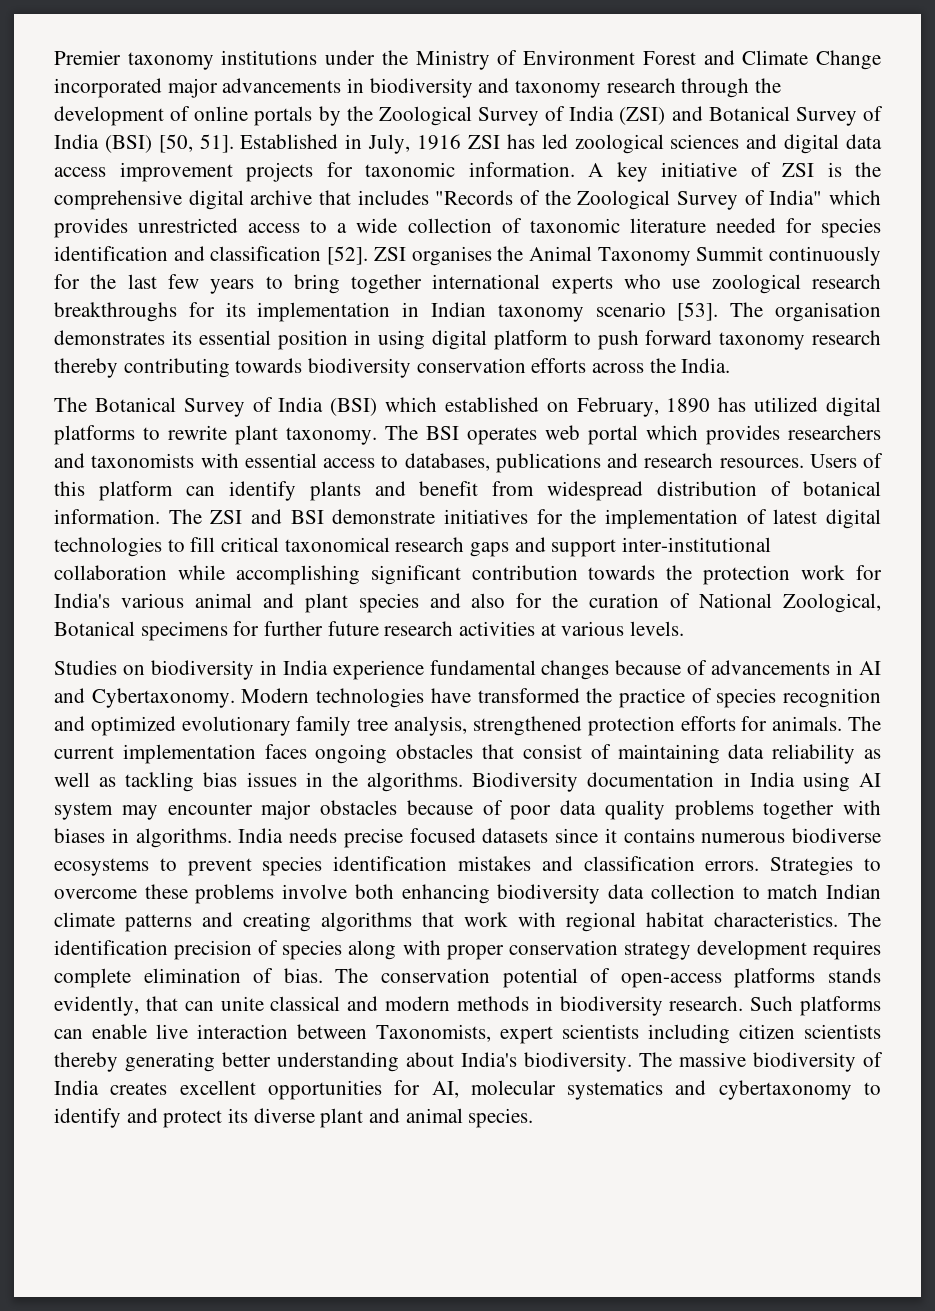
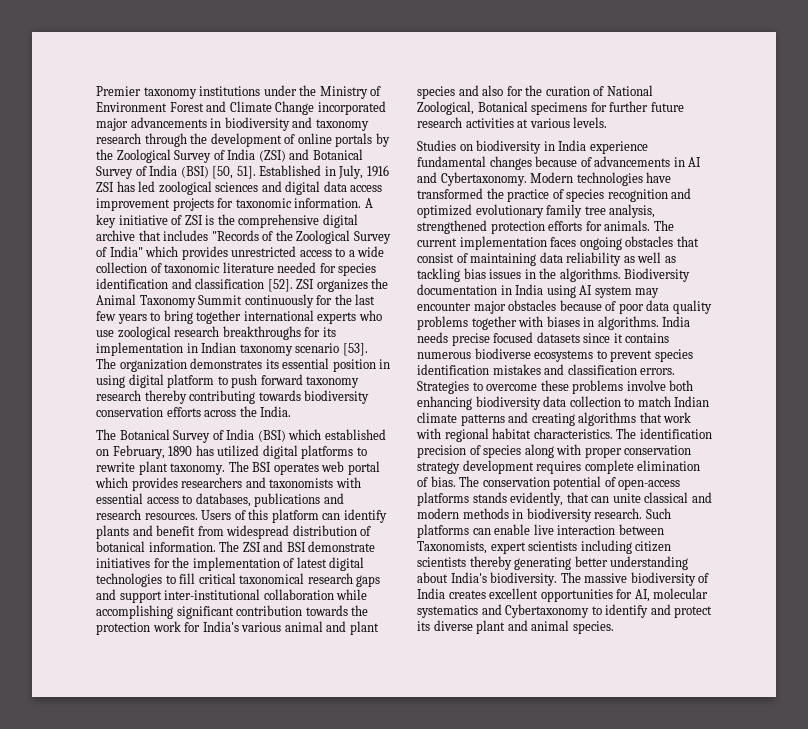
[411,246,492,266] organises -> [316,279,368,292] organizes
[774,302,881,322] organisation -> [119,359,187,372] organization
[718,1080,852,1100] cybertaxonomy -> [505,604,590,618] Cybertaxonomy

